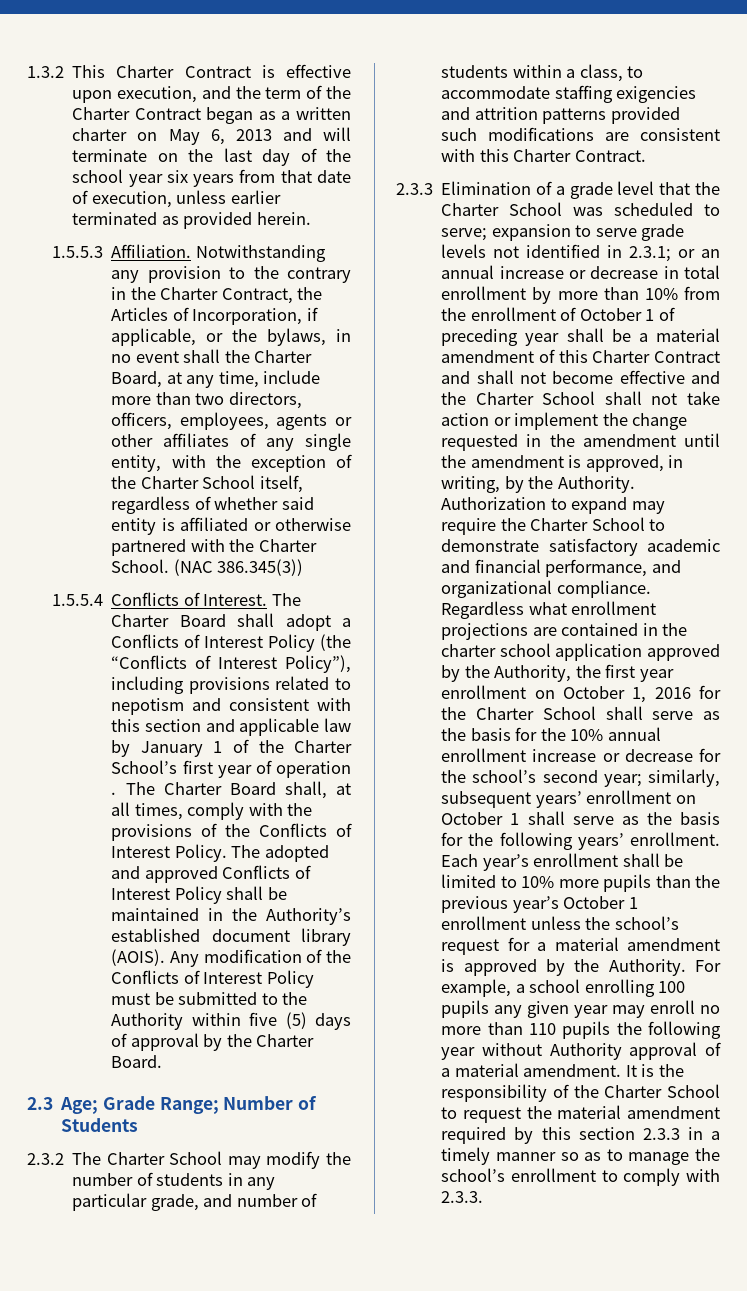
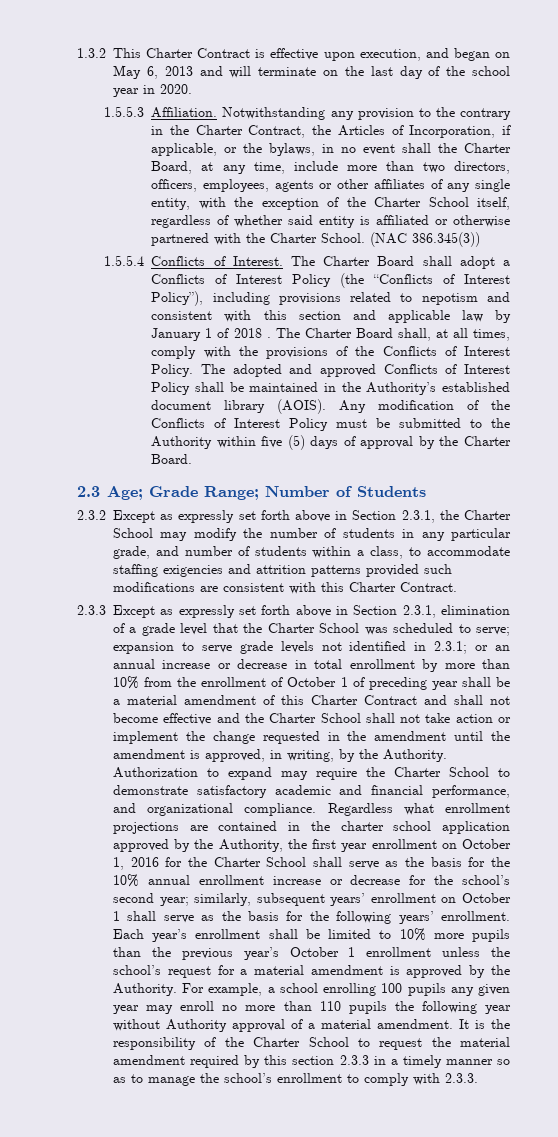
[235,85,351,99] [72,107,352,124] [72,128,128,141] the term of the Charter Contract began as a written charter -> [453,48,490,61] began
[166,169,351,187] [72,190,281,208] [72,212,311,229] six years from that date of execution, unless earlier terminated as provided herein. -> [143,84,192,94] in 2020.
[258,740,353,753] [111,760,351,778] the Charter School’s first year of operation -> [233,328,262,338] 2018
[72,1152,102,1165] The -> [113,510,459,523] Except as expressly set forth above in Section 2.3.1, the
[441,181,532,195] Elimination -> [113,605,510,618] Except as expressly set forth above in Section 2.3.1, elimination

